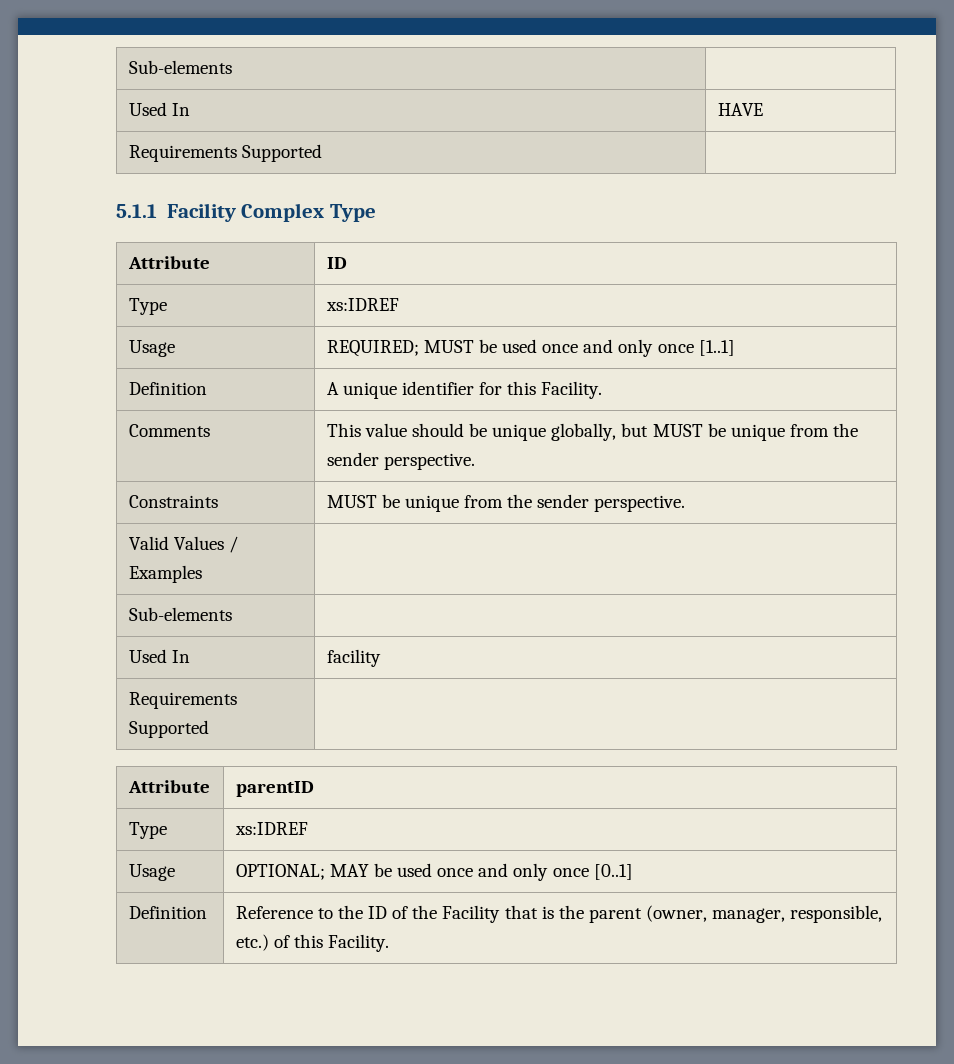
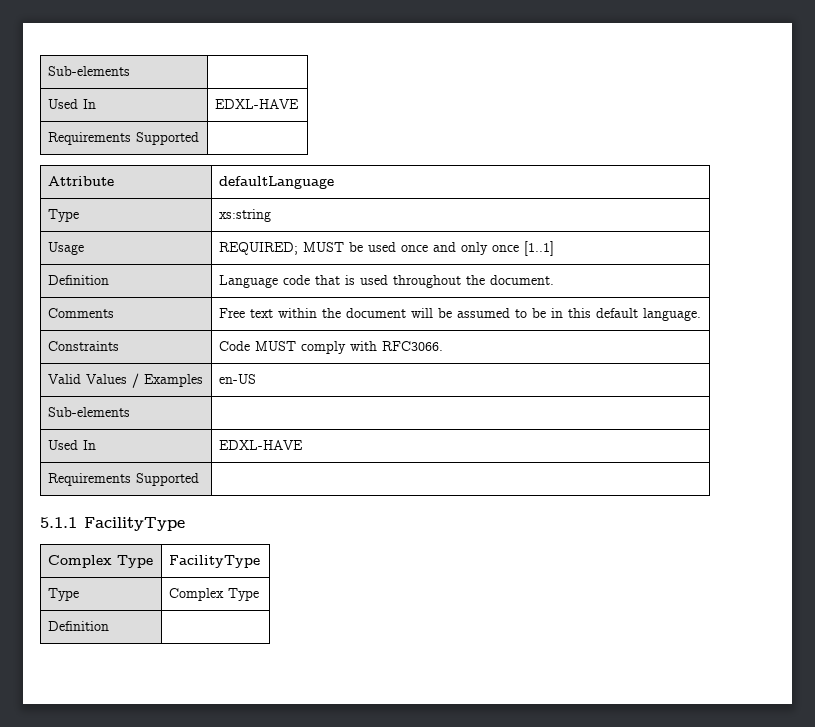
[128,60,232,74] [128,102,190,116] [717,103,763,116] [128,144,322,162] [116,203,376,222] [127,256,210,269] [326,257,347,269] [128,298,167,315] [325,298,399,311] Sub-elements | // Used In | HAVE // Requirements Supported | // 5.1.1 Facility Complex Type // Attribute | ID // Type | xs:IDREF -> [47,66,130,76] [47,99,96,109] [214,99,299,109] [47,132,199,145] [47,176,114,186] [218,176,334,189] [47,209,79,222] [218,209,271,222] Sub-elements | // Used In | EDXL-HAVE // Requirements Supported | // Attribute | defaultLanguage // Type | xs:string
[326,381,603,399] [128,424,210,437] [326,423,859,441] [326,452,475,470] [128,495,218,508] [326,494,686,512] A unique identifier for this Facility. // Comments | This value should be unique globally, but MUST be unique from the sender perspective. // Constraints | MUST be unique from the sender perspective. -> [218,275,554,288] [47,308,114,318] [218,308,701,321] [47,341,119,351] [218,341,443,354] Language code that is used throughout the document. // Comments | Free text within the document will be assumed to be in this default language. // Constraints | Code MUST comply with RFC3066.
[128,607,232,621] [128,649,190,663] [326,649,381,667] [128,692,237,709] [128,720,209,738] [127,780,210,793] [235,781,314,797] [128,822,167,839] [234,822,308,835] [128,864,175,881] [235,863,633,881] [128,906,207,919] [235,905,883,923] [235,934,390,952] // Sub-elements | // Used In | facility // Requirements Supported | // Attribute | parentID // Type | xs:IDREF // Usage | OPTIONAL; MAY be used once and only once [0..1] // Definition | Reference to the ID of the Facility that is the parent (owner, manager, responsible, etc.) of this Facility. -> [218,374,256,384] [47,407,130,417] [47,440,96,450] [218,440,303,450] [47,473,199,486] [40,517,185,531] [47,555,153,568] [168,555,260,568] [47,588,79,601] [168,588,259,601] [47,621,109,631] en-US // Sub-elements | // Used In | EDXL-HAVE // Requirements Supported | // 5.1.1 FacilityType // Complex Type | FacilityType // Type | Complex Type // Definition |

